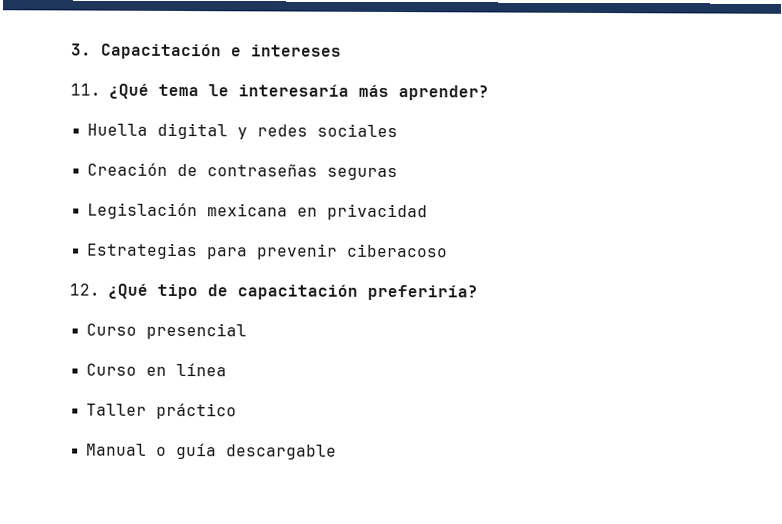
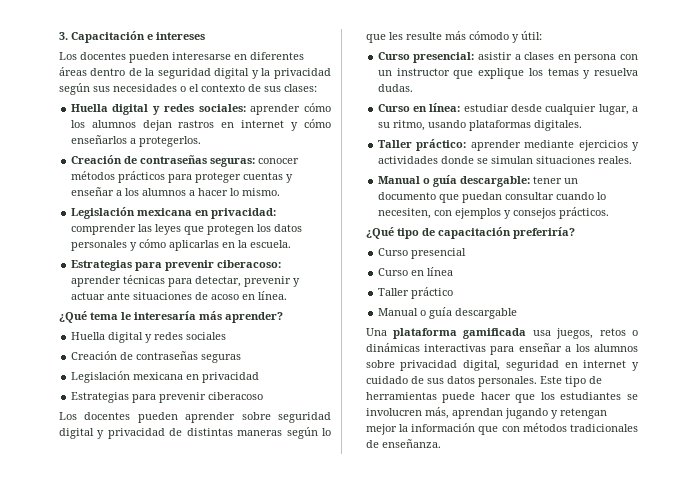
[69,83,101,96] 11. -> [58,52,304,63] [58,67,331,79] [58,83,317,95] [70,103,331,115] [70,119,331,131] [70,135,201,147] [70,155,299,167] [70,171,293,183] [70,187,280,196] [70,207,276,219] [70,224,302,235] [70,239,291,251] [70,260,281,271] [70,275,300,287] [70,291,287,300] Los docentes pueden interesarse en diferentes áreas dentro de la seguridad digital y la privacidad según sus necesidades o el contexto de sus clases: // Huella digital y redes sociales: aprender cómo los alumnos dejan rastros en internet y cómo enseñarlos a protegerlos. // Creación de contraseñas seguras: conocer métodos prácticos para proteger cuentas y enseñar a los alumnos a hacer lo mismo. // Legislación mexicana en privacidad: comprender las leyes que protegen los datos personales y cómo aplicarlas en la escuela. // Estrategias para prevenir ciberacoso: aprender técnicas para detectar, prevenir y actuar ante situaciones de acoso en línea. //
[68,283,100,296] 12. -> [58,412,331,423] [58,427,331,439] [365,31,542,43] [377,52,638,63] [377,68,638,79] [377,84,413,92] [377,103,638,115] [377,120,582,131] [377,139,639,151] [377,156,632,164] [377,175,578,187] [377,192,606,203] [377,207,609,219] Los docentes pueden aprender sobre seguridad digital y privacidad de distintas maneras según lo que les resulte más cómodo y útil: // Curso presencial: asistir a clases en persona con un instructor que explique los temas y resuelva dudas. // Curso en línea: estudiar desde cualquier lugar, a su ritmo, usando plataformas digitales. // Taller práctico: aprender mediante ejercicios y actividades donde se simulan situaciones reales. // Manual o guía descargable: tener un documento que puedan consultar cuando lo necesiten, con ejemplos y consejos prácticos. //
(338, 452) none -> [365,328,638,339] [365,343,638,355] [365,360,639,371] [365,376,602,387] [365,392,638,403] [365,407,607,419] [365,423,638,435] [365,439,441,448] // Una plataforma gamificada usa juegos, retos o dinámicas interactivas para enseñar a los alumnos sobre privacidad digital, seguridad en internet y cuidado de sus datos personales. Este tipo de herramientas puede hacer que los estudiantes se involucren más, aprendan jugando y retengan mejor la información que con métodos tradicionales de enseñanza.

